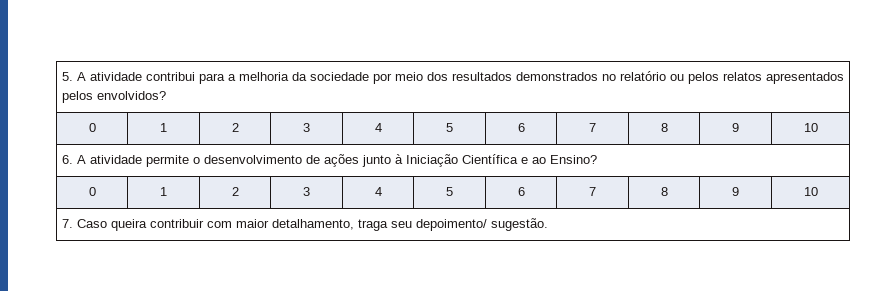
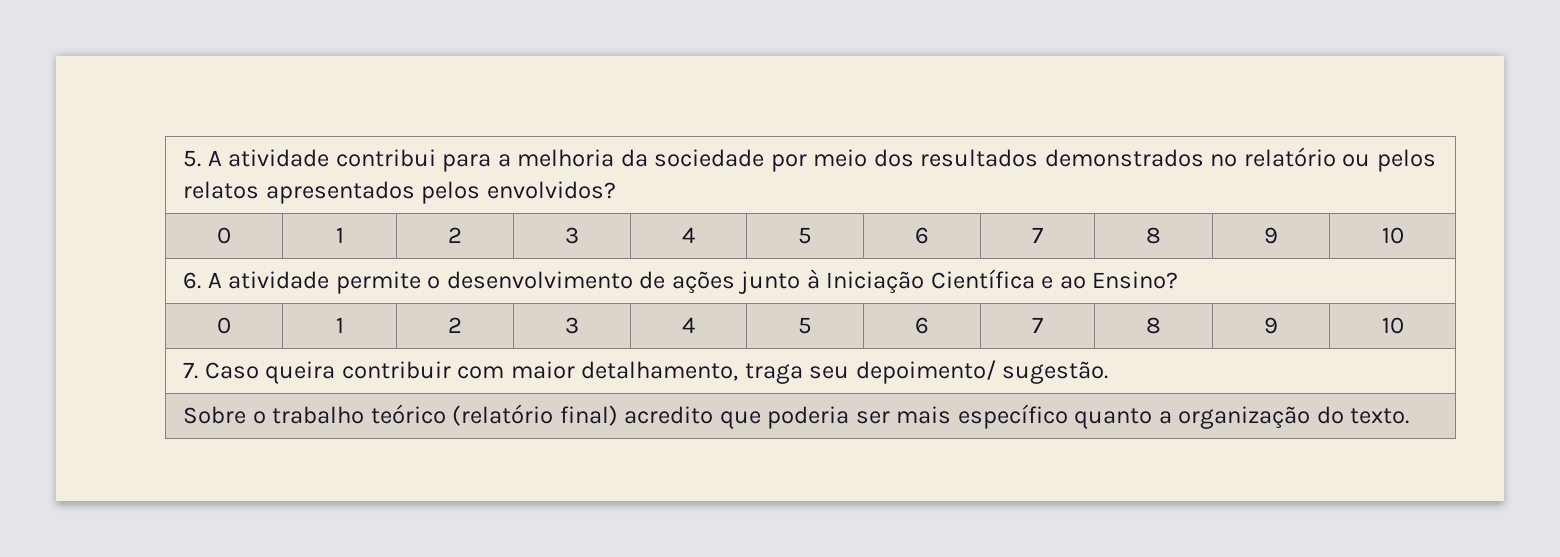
(548, 224) none -> [183,404,1410,429] // Sobre o trabalho teórico (relatório final) acredito que poderia ser mais específico quanto a organização do texto.

